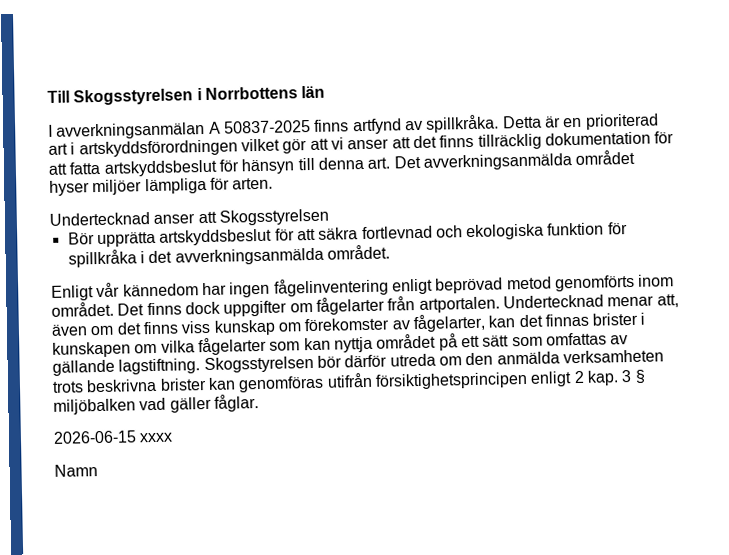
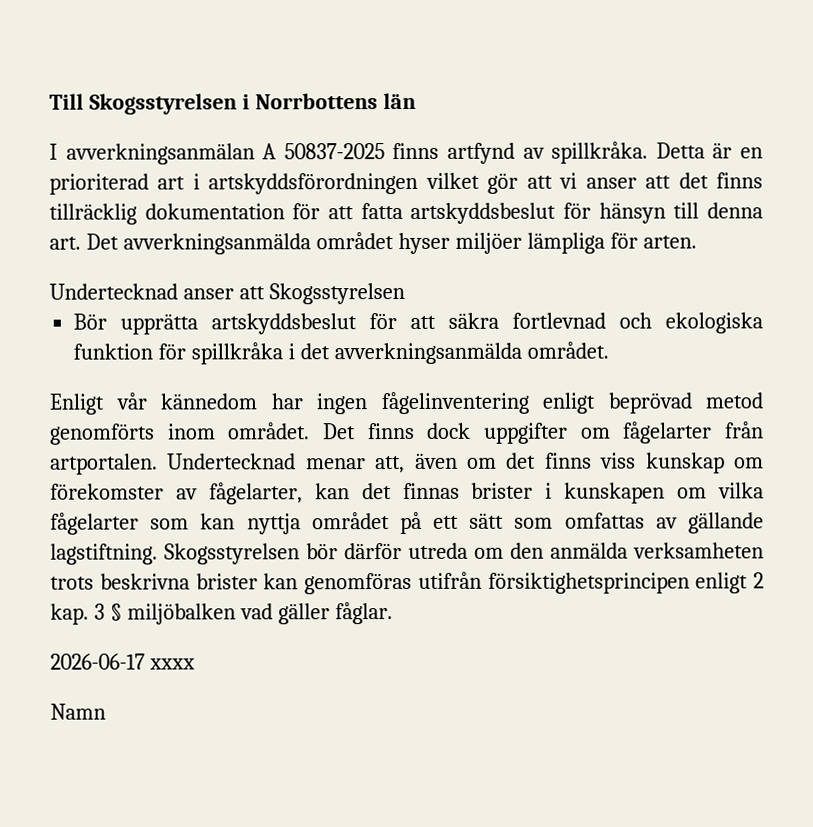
[53,430,137,444] 2026-06-15 -> [50,653,145,670] 2026-06-17

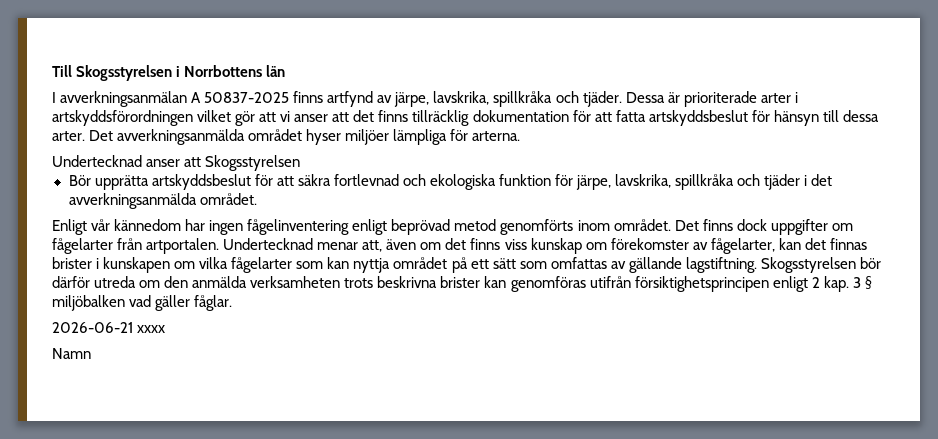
[551,141,764,164] [49,173,186,195] spillkråka. Detta är en prioriterad art -> [394,91,791,107] järpe, lavskrika, spillkråka och tjäder. Dessa är prioriterade arter
[706,202,763,219] [49,236,81,250] denna art. -> [842,110,879,122] [52,131,85,141] dessa arter.
[642,235,697,249] arten. -> [472,131,521,141] arterna.
[191,342,284,365] spillkråka -> [576,174,801,190] järpe, lavskrika, spillkråka och tjäder
[50,653,145,670] 2026-06-17 -> [52,322,133,333] 2026-06-21

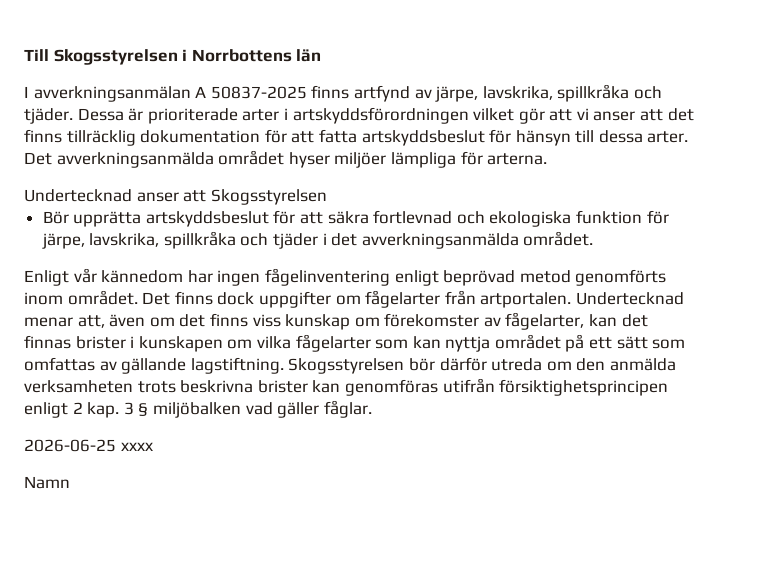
[52,322,133,333] 2026-06-21 -> [24,439,116,452] 2026-06-25

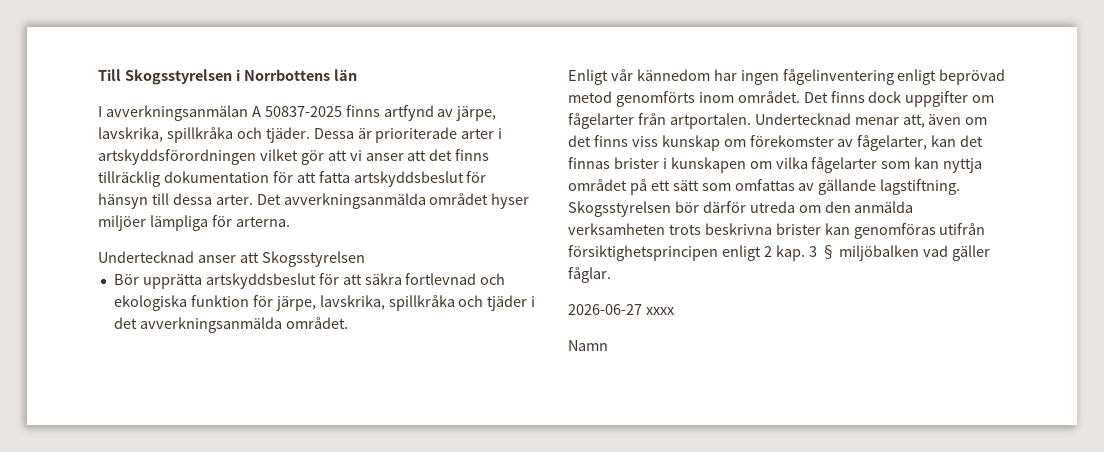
[24,439,116,452] 2026-06-25 -> [568,304,642,315] 2026-06-27

